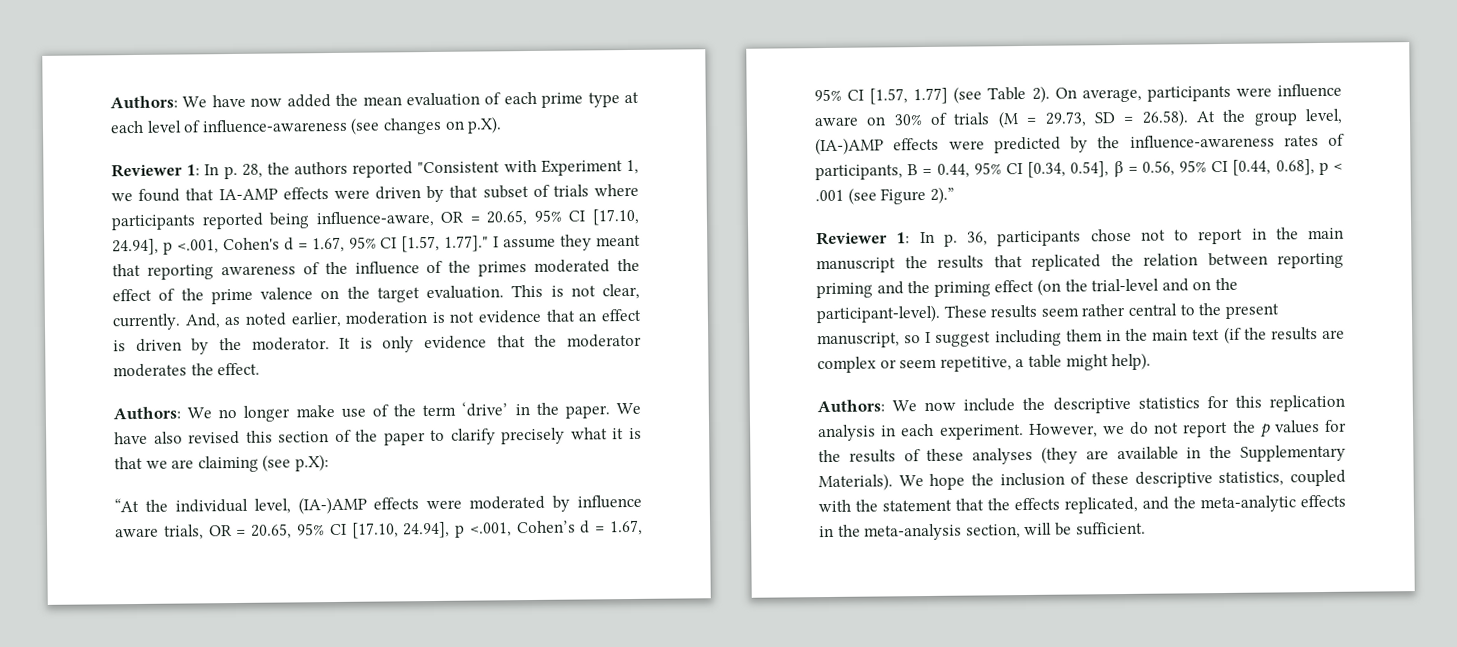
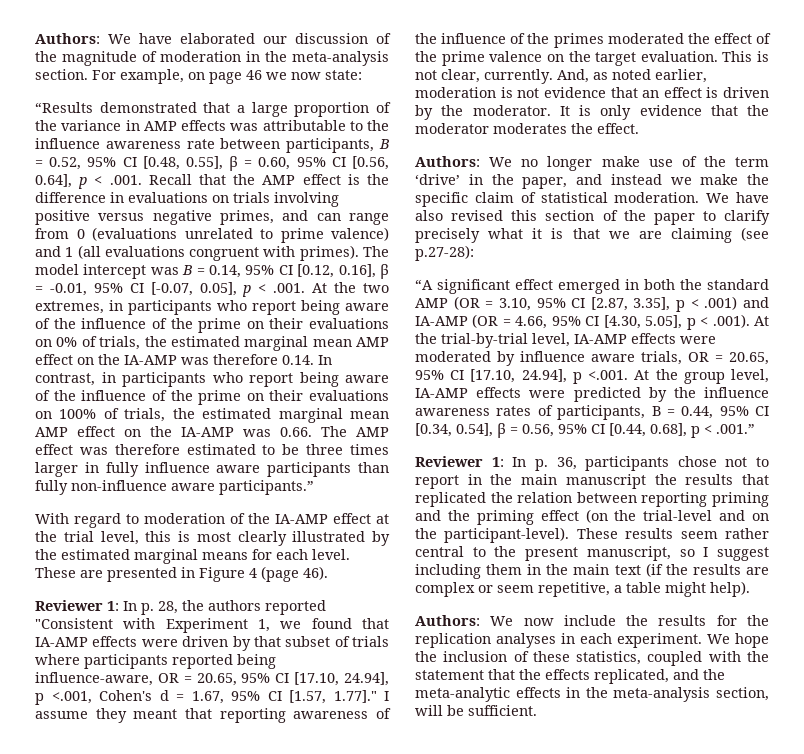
[250,91,639,108] [110,116,503,135] now added the mean evaluation of each prime type at each level of influence-awareness (see changes on p.X). -> [180,33,391,44] [35,51,389,66] [35,69,362,84] [35,102,391,117] [35,120,389,131] [35,138,391,153] [35,156,390,171] [35,174,389,189] [35,192,339,207] [35,210,389,225] [35,227,389,243] [35,245,389,261] [35,264,389,279] [35,282,390,297] [35,300,389,315] [35,318,389,333] [35,336,389,351] [35,354,332,365] [35,372,389,387] [35,390,389,405] [35,408,389,423] [35,426,389,437] [35,444,389,455] [35,462,389,477] [35,480,314,495] [35,513,389,528] [35,531,390,546] [35,549,350,564] [35,566,328,582] elaborated our discussion of the magnitude of moderation in the meta-analysis section. For example, on page 46 we now state: // “Results demonstrated that a large proportion of the variance in AMP effects was attributable to the influence awareness rate between participants, B = 0.52, 95% CI [0.48, 0.55], β = 0.60, 95% CI [0.56, 0.64], p < .001. Recall that the AMP effect is the difference in evaluations on trials involving positive versus negative primes, and can range from 0 (evaluations unrelated to prime valence) and 1 (all evaluations congruent with primes). The model intercept was B = 0.14, 95% CI [0.12, 0.16], β = -0.01, 95% CI [-0.07, 0.05], p < .001. At the two extremes, in participants who report being aware of the influence of the prime on their evaluations on 0% of trials, the estimated marginal mean AMP effect on the IA-AMP was therefore 0.14. In contrast, in participants who report being aware of the influence of the prime on their evaluations on 100% of trials, the estimated marginal mean AMP effect on the IA-AMP was 0.66. The AMP effect was therefore estimated to be three times larger in fully influence aware participants than fully non-influence aware participants.” // With regard to moderation of the IA-AMP effect at the trial level, this is most clearly illustrated by the estimated marginal means for each level. These are presented in Figure 4 (page 46).
[564,405,610,419] paper. -> [522,174,769,189] [415,192,700,207] paper, and instead we make the specific claim of statistical moderation.
[294,454,329,472] [114,496,367,515] p.X): // “At the individual level, (IA-)AMP -> [415,245,474,261] [415,279,769,294] [415,296,769,312] [415,314,769,330] [415,333,627,348] p.27-28): // “A significant effect emerged in both the standard AMP (OR = 3.10, 95% CI [2.87, 3.35], p < .001) and IA-AMP (OR = 4.66, 95% CI [4.30, 5.05], p < .001). At the trial-by-trial level, IA-AMP
[469,519,643,537] [814,83,1342,105] [814,109,1189,129] <.001, Cohen’s d = 1.67, 95% CI [1.57, 1.77] (see Table 2). On average, participants were influence aware on 30% of trials (M = 29.73, SD = 26.58). -> [588,370,629,380] <.001.
[815,137,884,156] (IA-)AMP -> [415,388,468,398] IA-AMP
[1129,134,1275,149] influence-awareness -> [704,387,769,398] [415,408,490,416] influence awareness
[815,186,954,205] .001 (see Figure 2).” -> [716,424,755,434] .001.”
[1052,394,1345,414] [818,419,1347,442] [818,444,1346,465] [818,473,893,492] descriptive statistics for this replication analysis in each experiment. However, we do not report the p values for the results of these analyses (they are available in the Supplementary Materials). -> [658,615,769,626] [415,633,702,648] results for the replication analyses in each experiment.
[1134,471,1213,488] descriptive -> (570, 656) none

